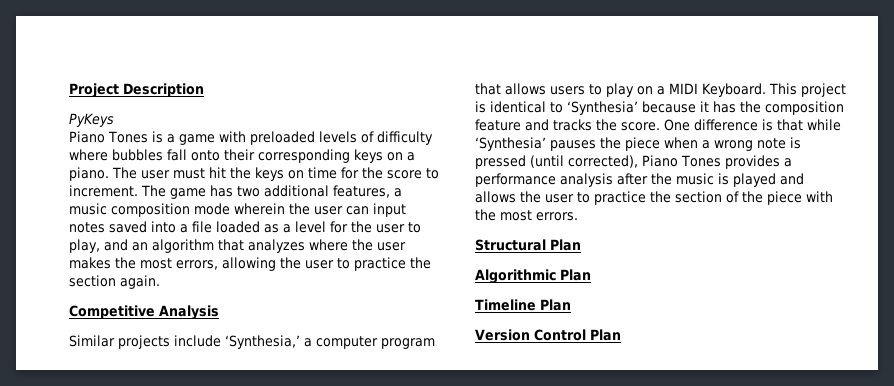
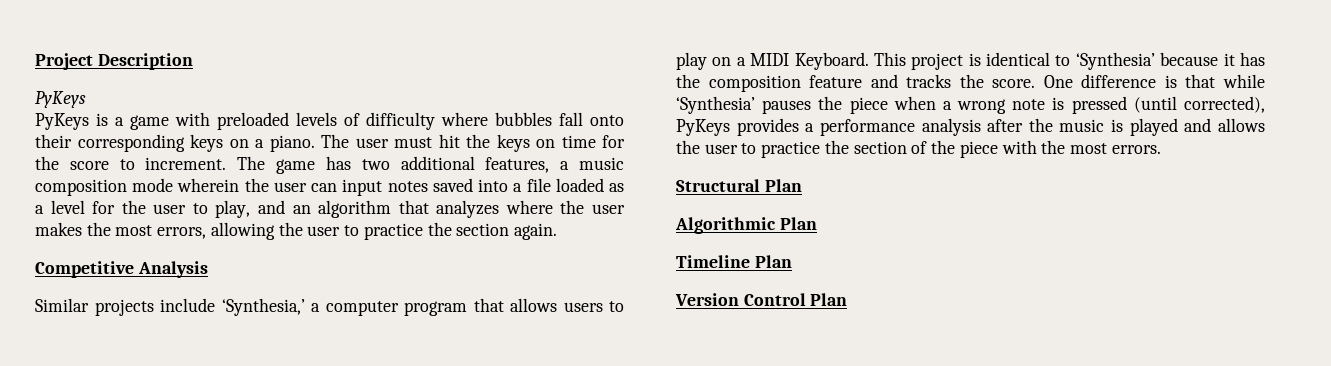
[69,131,148,143] Piano Tones -> [35,113,89,130] PyKeys
[642,155,721,167] Piano Tones -> [676,119,730,136] PyKeys

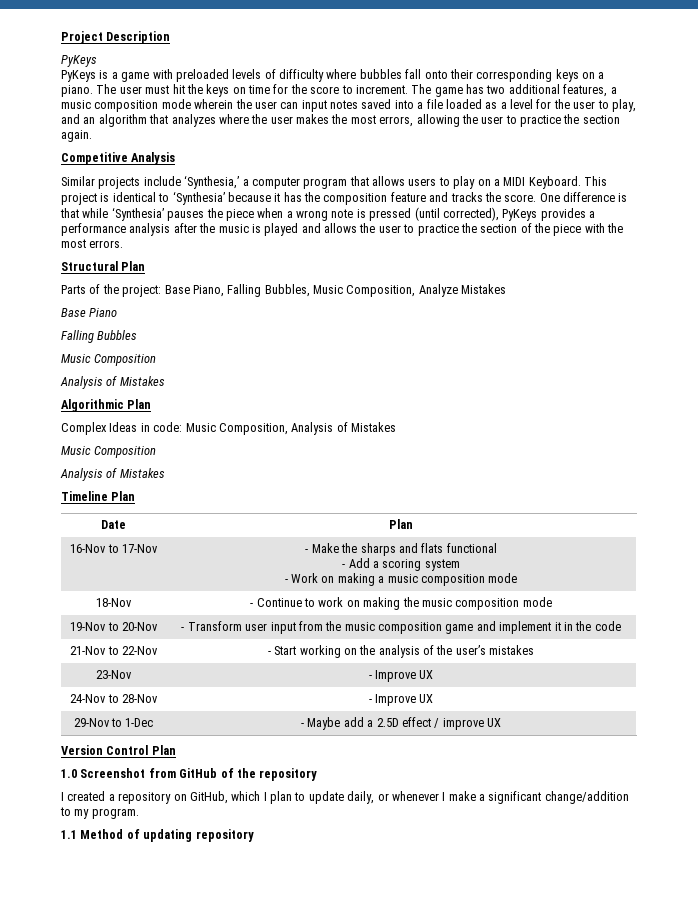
[675,217,817,234] [676,255,792,268] [675,293,848,306] Algorithmic Plan // Timeline Plan // Version Control Plan -> [61,284,507,297] [61,308,118,317] [61,330,138,343] [61,354,157,366] [60,376,165,389] [61,399,152,412] [61,422,396,435] [61,446,157,458] [60,468,165,481] [61,491,136,501] [101,520,126,529] [389,519,413,529] [70,544,158,553] [305,543,497,556] [342,558,460,571] [284,573,518,586] [96,598,132,607] [250,597,552,610] [70,622,158,631] [181,621,621,634] [70,646,158,655] [267,645,535,658] [96,670,132,679] [368,670,434,682] [70,694,158,703] [368,694,434,706] [73,718,154,727] [301,717,501,730] [61,745,176,755] [61,768,318,781] [61,791,629,804] [60,807,139,819] [61,829,254,842] Parts of the project: Base Piano, Falling Bubbles, Music Composition, Analyze Mistakes // Base Piano // Falling Bubbles // Music Composition // Analysis of Mistakes // Algorithmic Plan // Complex Ideas in code: Music Composition, Analysis of Mistakes // Music Composition // Analysis of Mistakes // Timeline Plan // Date | Plan // 16-Nov to 17-Nov | - Make the sharps and flats functional // - Add a scoring system // - Work on making a music composition mode // 18-Nov | - Continue to work on making the music composition mode // 19-Nov to 20-Nov | - Transform user input from the music composition game and implement it in the code // 21-Nov to 22-Nov | - Start working on the analysis of the user’s mistakes // 23-Nov | - Improve UX // 24-Nov to 28-Nov | - Improve UX // 29-Nov to 1-Dec | - Maybe add a 2.5D effect / improve UX // Version Control Plan // 1.0 Screenshot from GitHub of the repository // I created a repository on GitHub, which I plan to update daily, or whenever I make a significant change/addition to my program. // 1.1 Method of updating repository

